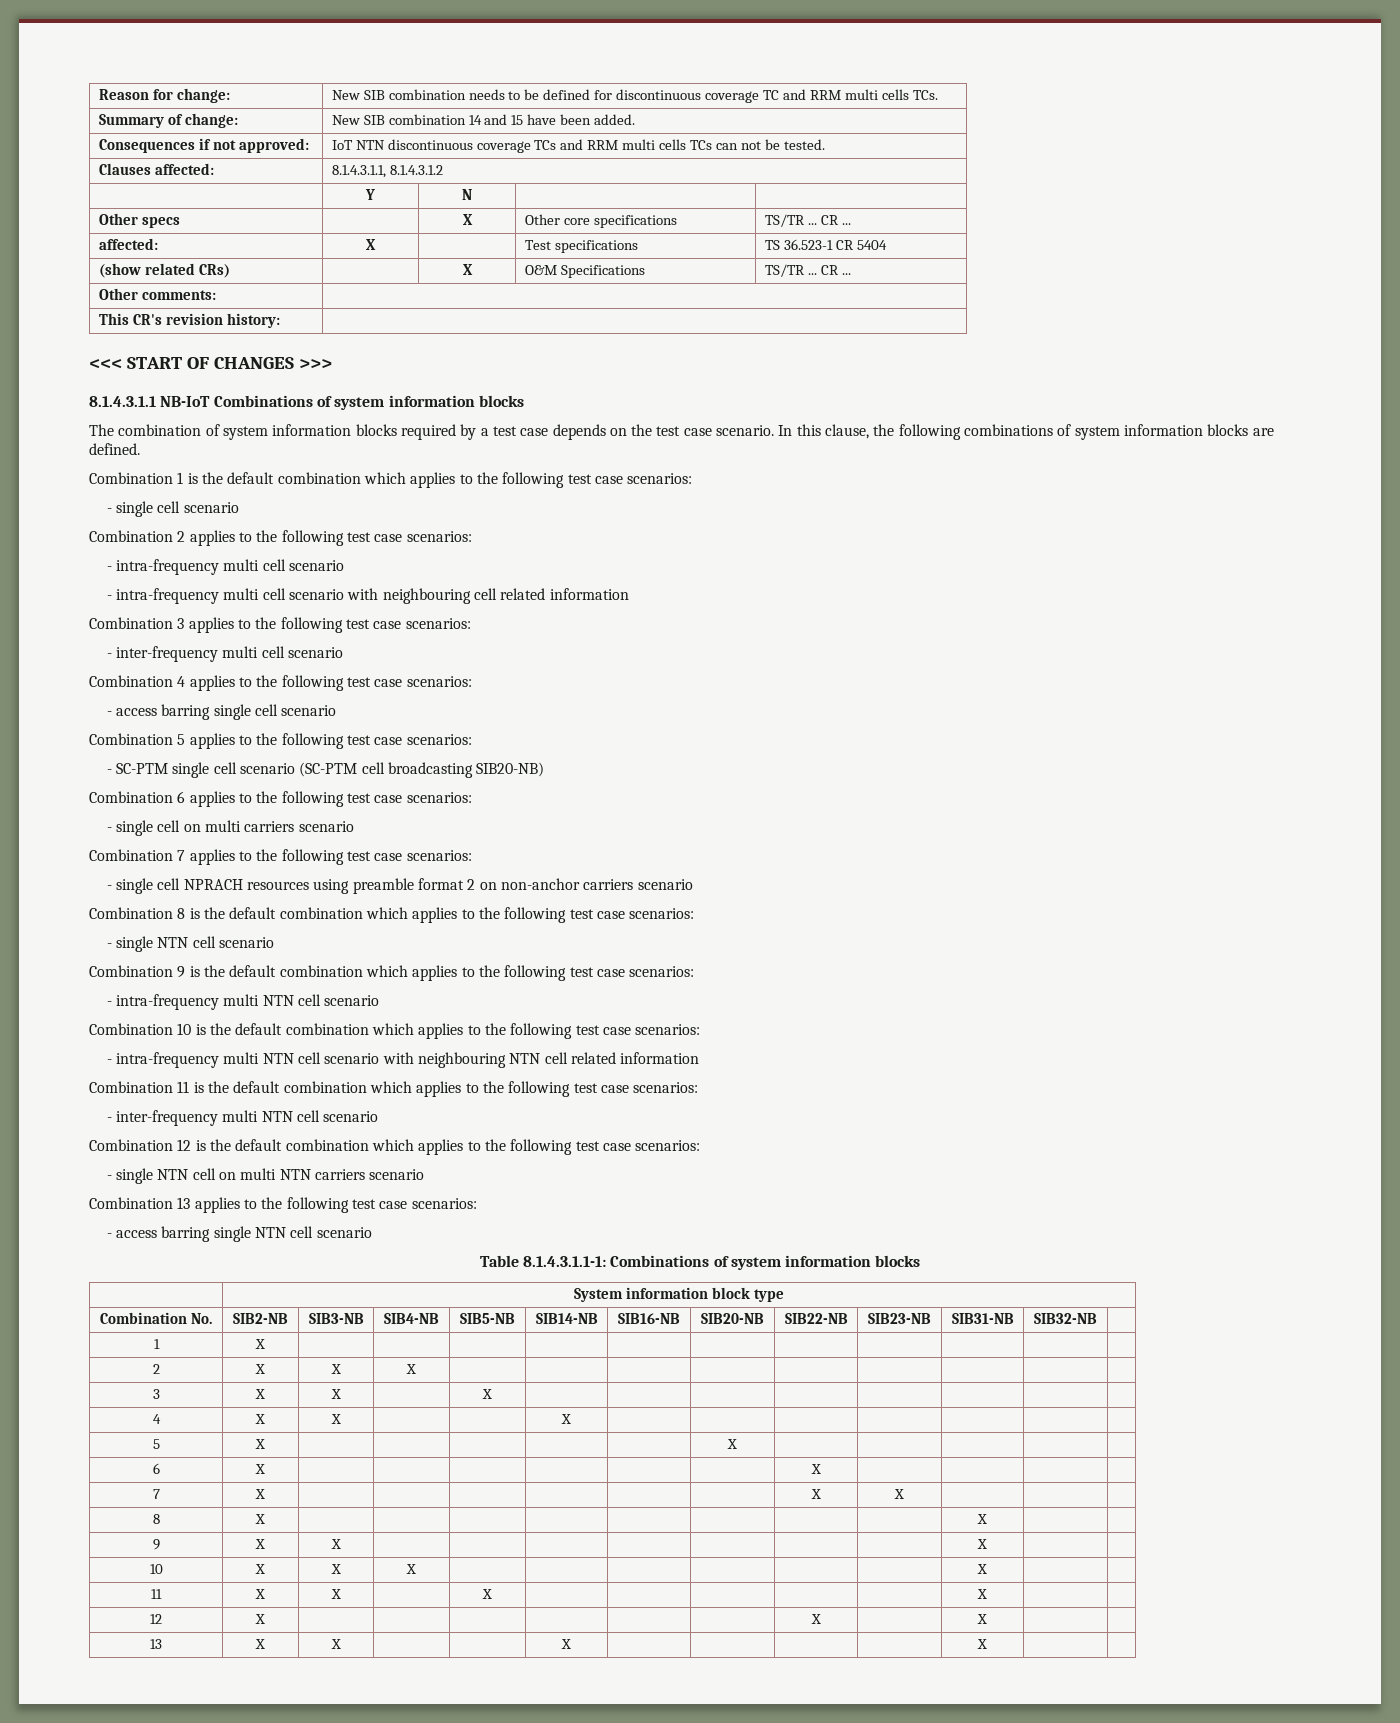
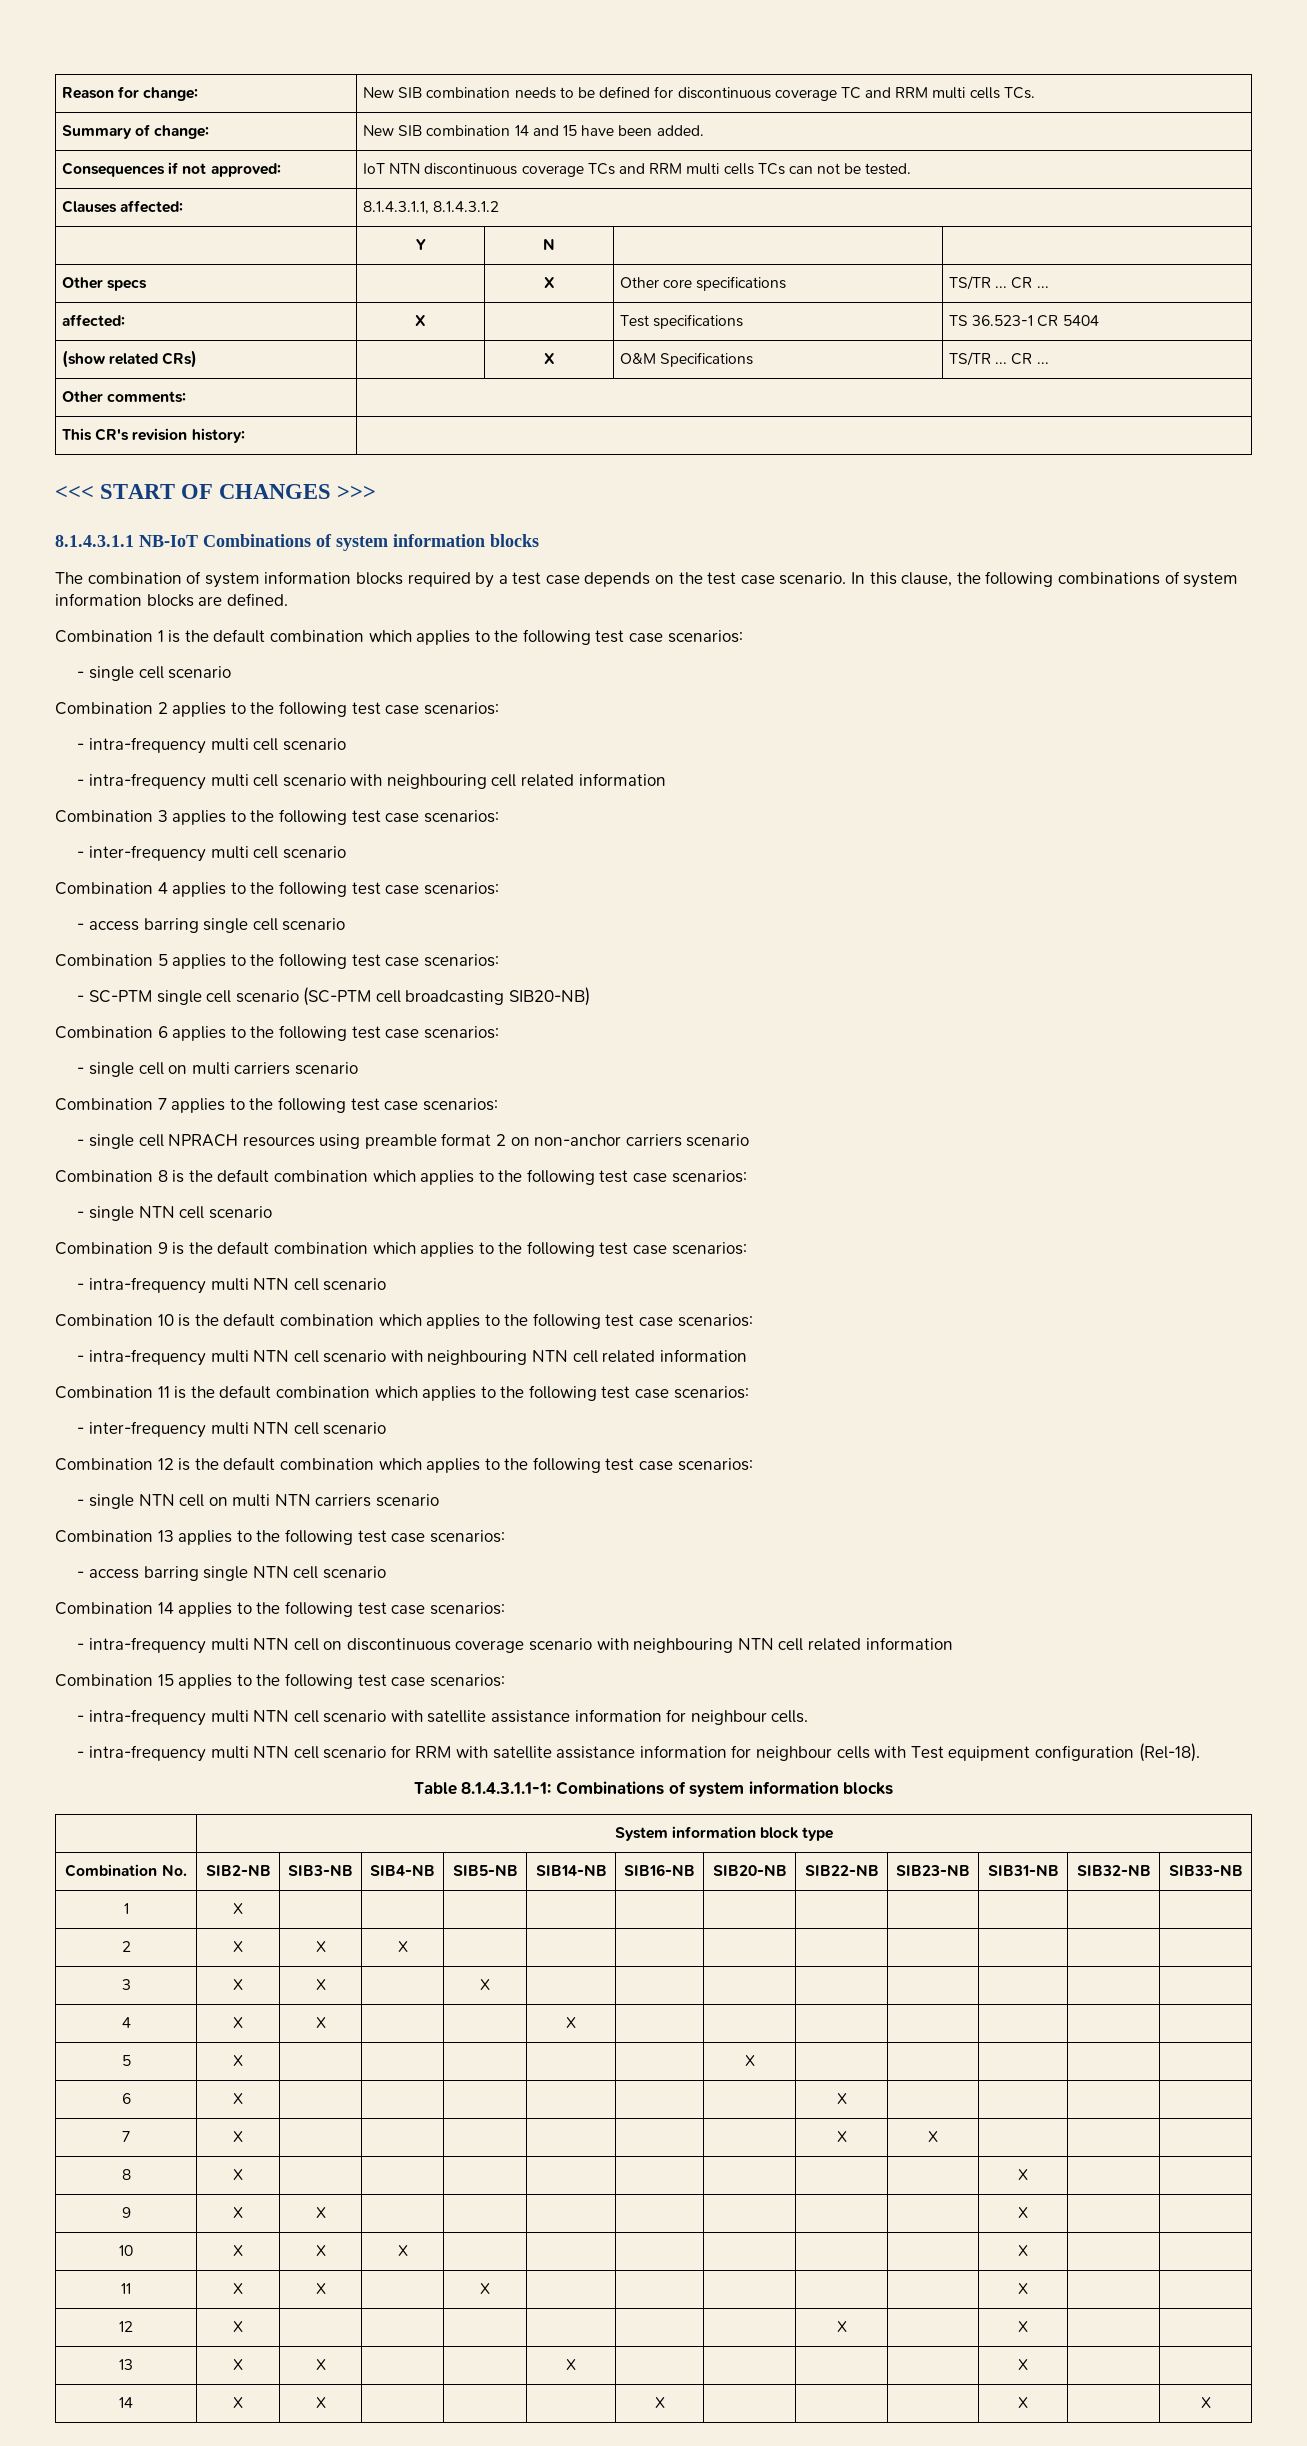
(372, 1232) none -> [55,1601,505,1617] [77,1637,953,1654] [55,1673,505,1689] [77,1709,809,1726] [77,1743,1200,1762] // Combination 14 applies to the following test case scenarios: // - intra-frequency multi NTN cell on discontinuous coverage scenario with neighbouring NTN cell related information // Combination 15 applies to the following test case scenarios: // - intra-frequency multi NTN cell scenario with satellite assistance information for neighbour cells. // - intra-frequency multi NTN cell scenario for RRM with satellite assistance information for neighbour cells with Test equipment configuration (Rel-18).
(1097, 1318) none -> [1168,1865,1243,1876] SIB33-NB
(987, 1644) none -> [119,2397,133,2408] [233,2397,243,2408] [315,2397,326,2408] [654,2397,665,2408] [1018,2397,1028,2408] [1200,2397,1211,2408] // 14 | X | X | | | | X | | | | X | | X

